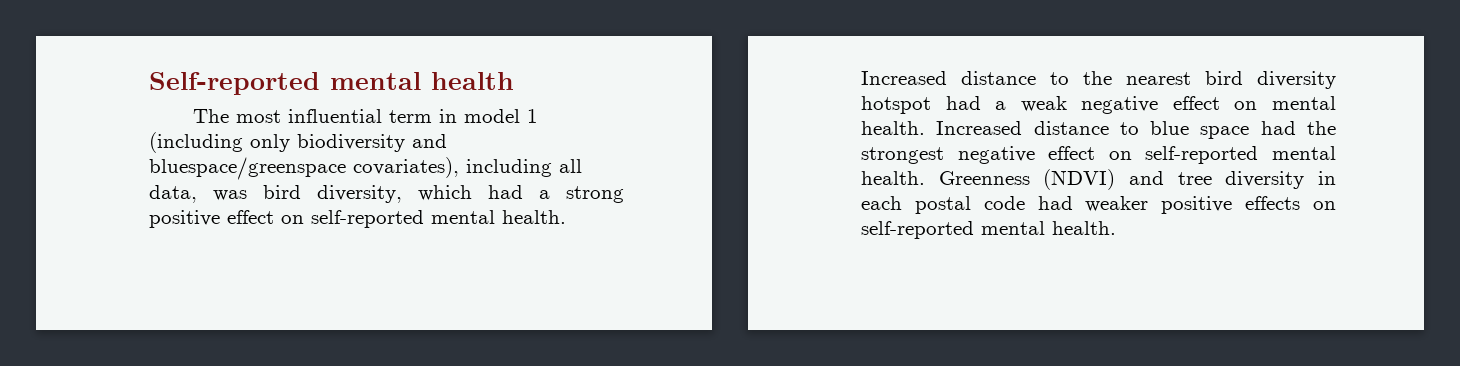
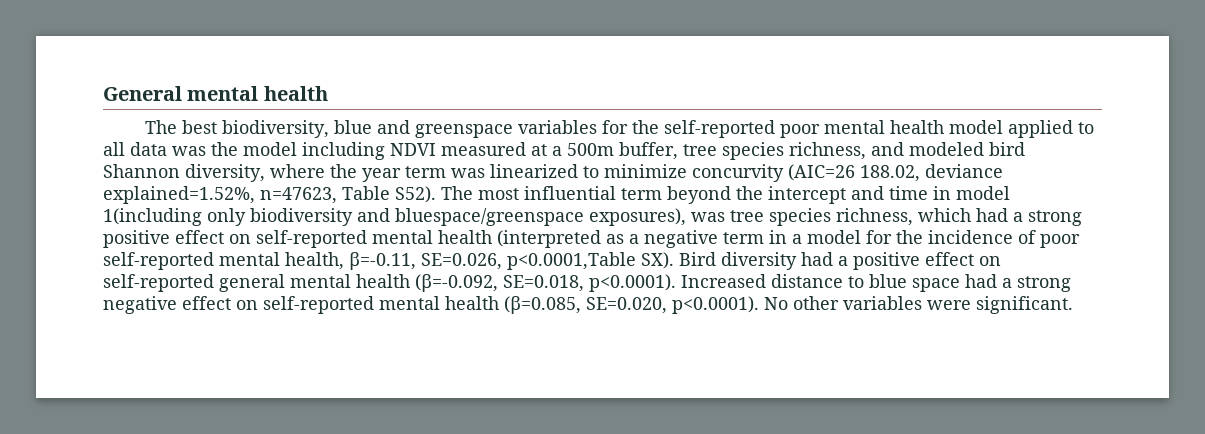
[149,72,320,95] Self-reported -> [103,86,182,101] General
[235,109,538,123] [149,132,447,153] [149,157,582,180] [149,185,402,203] most influential term in model 1 (including only biodiversity and bluespace/greenspace covariates), including all data, was bird diversity, -> [182,120,1095,138] [103,142,1025,160] [103,164,1003,182] [103,186,1010,204] [103,208,913,226] best biodiversity, blue and greenspace variables for the self-reported poor mental health model applied to all data was the model including NDVI measured at a 500m buffer, tree species richness, and modeled bird Shannon diversity, where the year term was linearized to minimize concurvity (AIC=26 188.02, deviance explained=1.52%, n=47623, Table S52). The most influential term beyond the intercept and time in model 1(including only biodiversity and bluespace/greenspace exposures), was tree species richness,
[502,210,566,224] [861,71,1336,89] [861,96,1336,114] [861,121,925,135] health. Increased distance to the nearest bird diversity hotspot had a weak negative effect on mental health. -> [438,230,1080,248] [103,252,1001,270] [103,274,676,292] health (interpreted as a negative term in a model for the incidence of poor self-reported mental health, β=-0.11, SE=0.026, p<0.0001,Table SX). Bird diversity had a positive effect on self-reported general mental health (β=-0.092, SE=0.018, p<0.0001).
[1307,121,1336,135] [861,147,944,164] the strongest -> [1002,276,1071,292] a strong
[861,169,1336,190] [861,196,1336,214] [861,221,1116,239] health. Greenness (NDVI) and tree diversity in each postal code had weaker positive effects on self-reported mental health. -> [445,296,1073,314] health (β=0.085, SE=0.020, p<0.0001). No other variables were significant.

